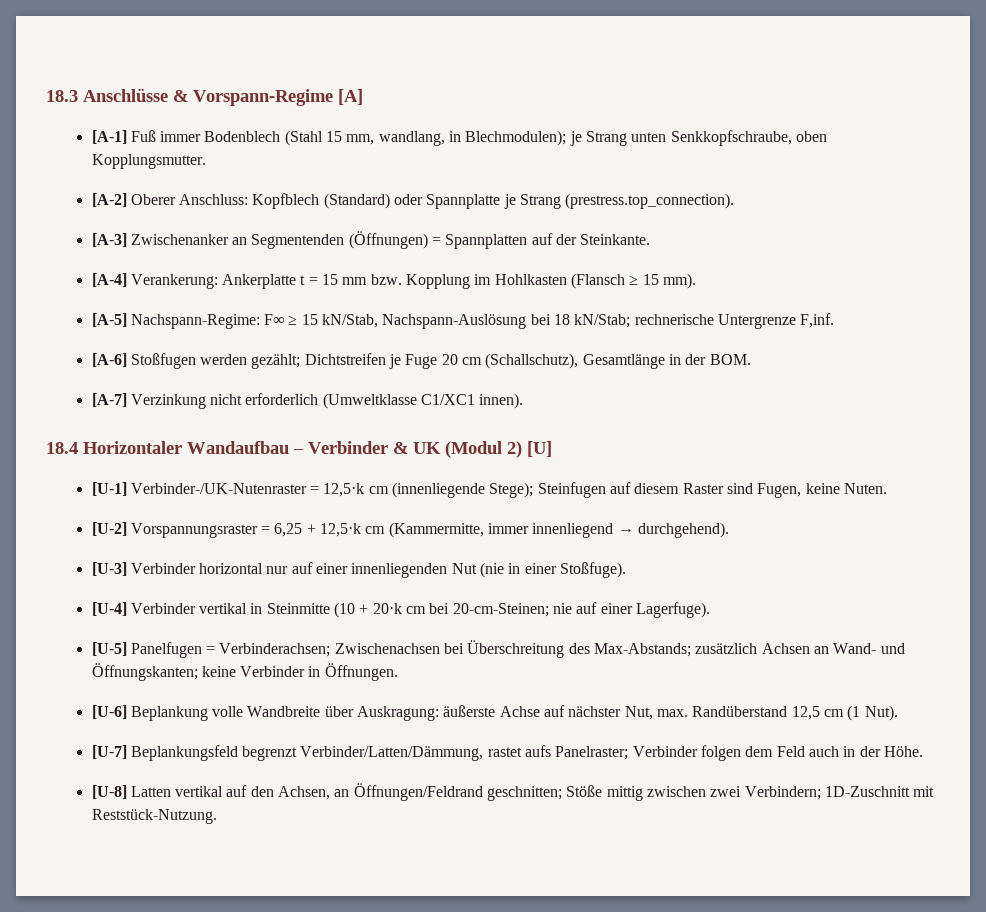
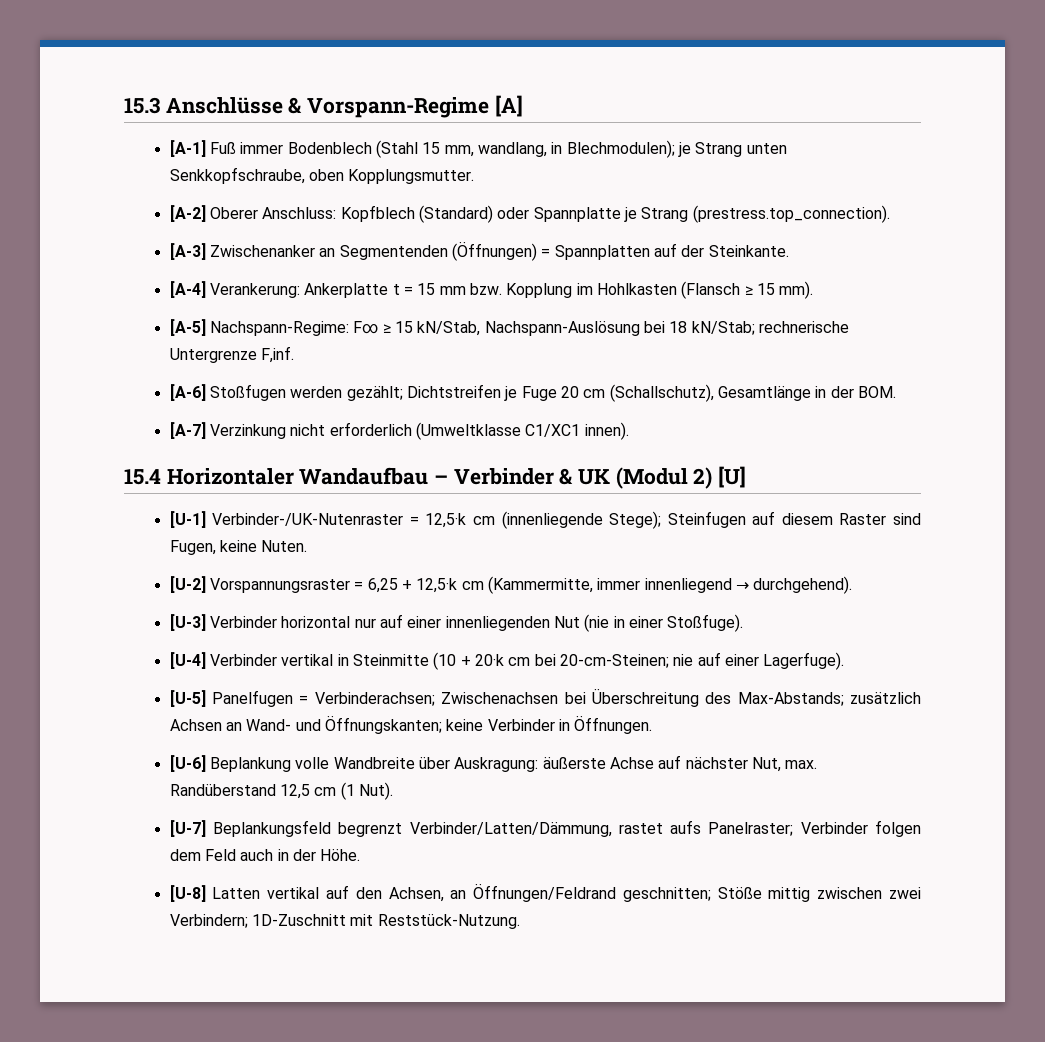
[46,90,78,102] 18.3 -> [124,97,160,114] 15.3
[46,442,78,454] 18.4 -> [124,469,161,485] 15.4

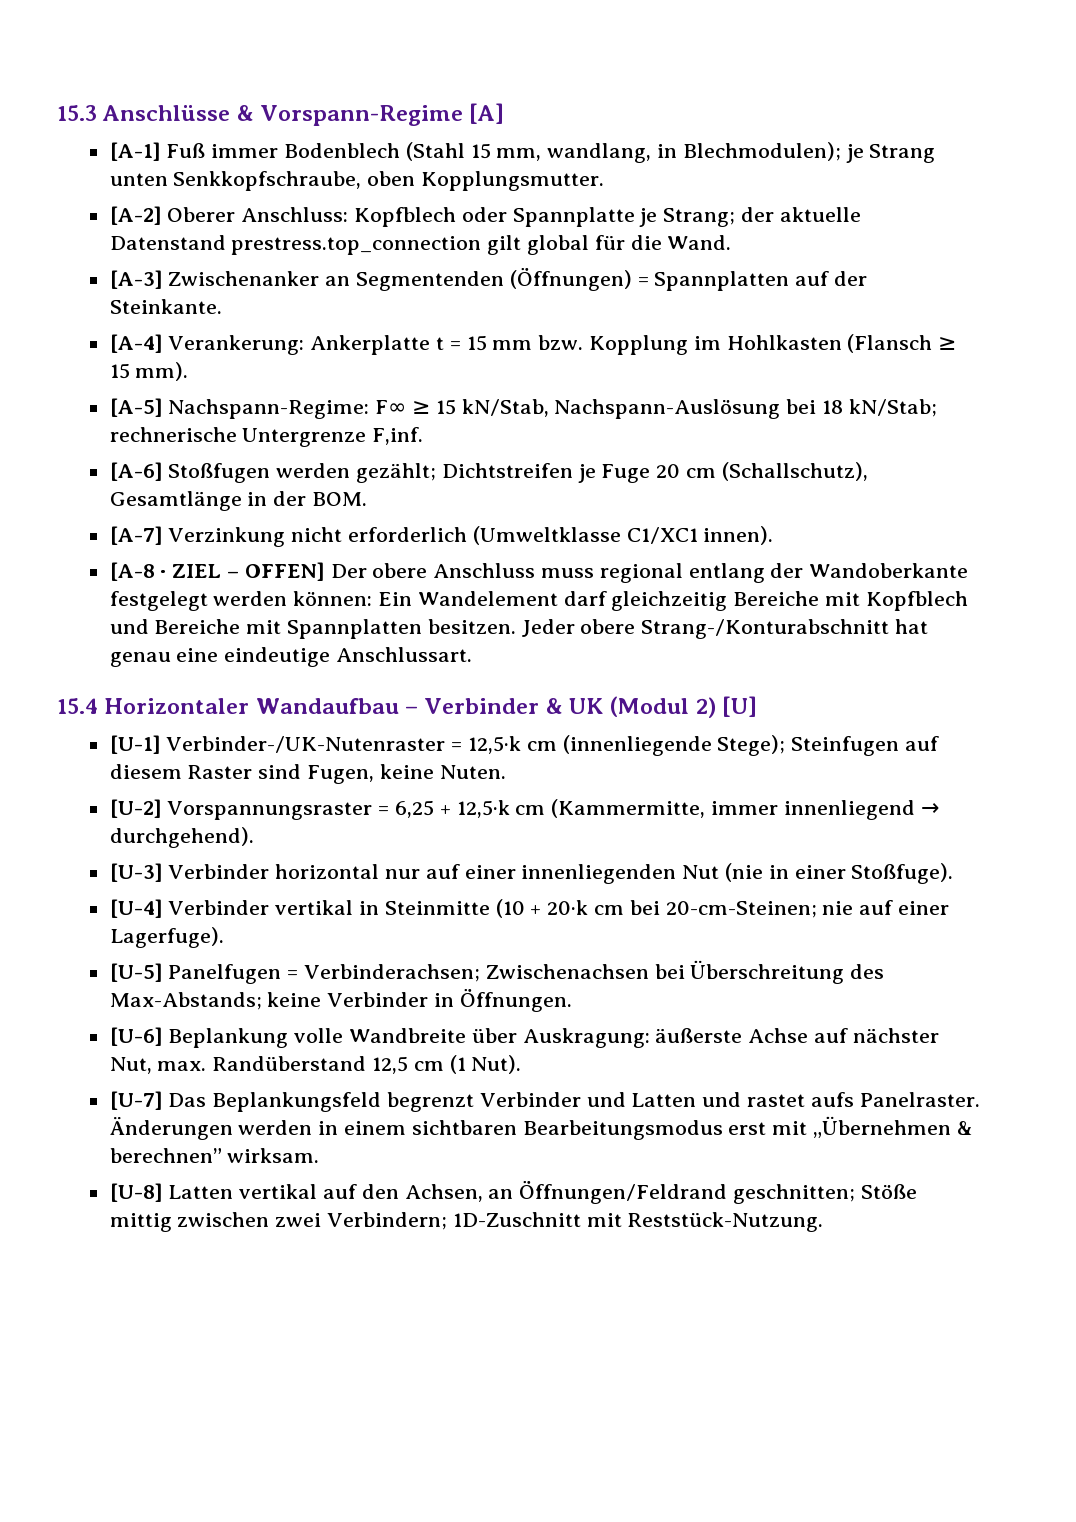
[418,205,493,223] (Standard) -> (456, 217) none
[641,205,890,223] Strang (prestress.top_connection). -> [663,207,861,227] [109,235,732,255] Strang; der aktuelle Datenstand prestress.top_connection gilt global für die Wand.
(629, 431) none -> [109,562,969,583] [109,591,968,611] [109,619,929,639] [109,647,472,667] // [A-8 · ZIEL – OFFEN] Der obere Anschluss muss regional entlang der Wandoberkante festgelegt werden können: Ein Wandelement darf gleichzeitig Bereiche mit Kopfblech und Bereiche mit Spannplatten besitzen. Jeder obere Strang-/Konturabschnitt hat genau eine eindeutige Anschlussart.
[850,692,921,704] [169,715,442,734] zusätzlich Achsen an Wand- und Öffnungskanten; -> (262, 1001) none
(206, 828) none -> [168,1093,207,1107] Das
[409,820,922,837] [169,849,361,861] Verbinder/Latten/Dämmung, rastet aufs Panelraster; Verbinder folgen dem Feld auch in der Höhe. -> [479,1092,980,1107] [109,1116,973,1140] [109,1148,320,1163] Verbinder und Latten und rastet aufs Panelraster. Änderungen werden in einem sichtbaren Bearbeitungsmodus erst mit „Übernehmen & berechnen” wirksam.

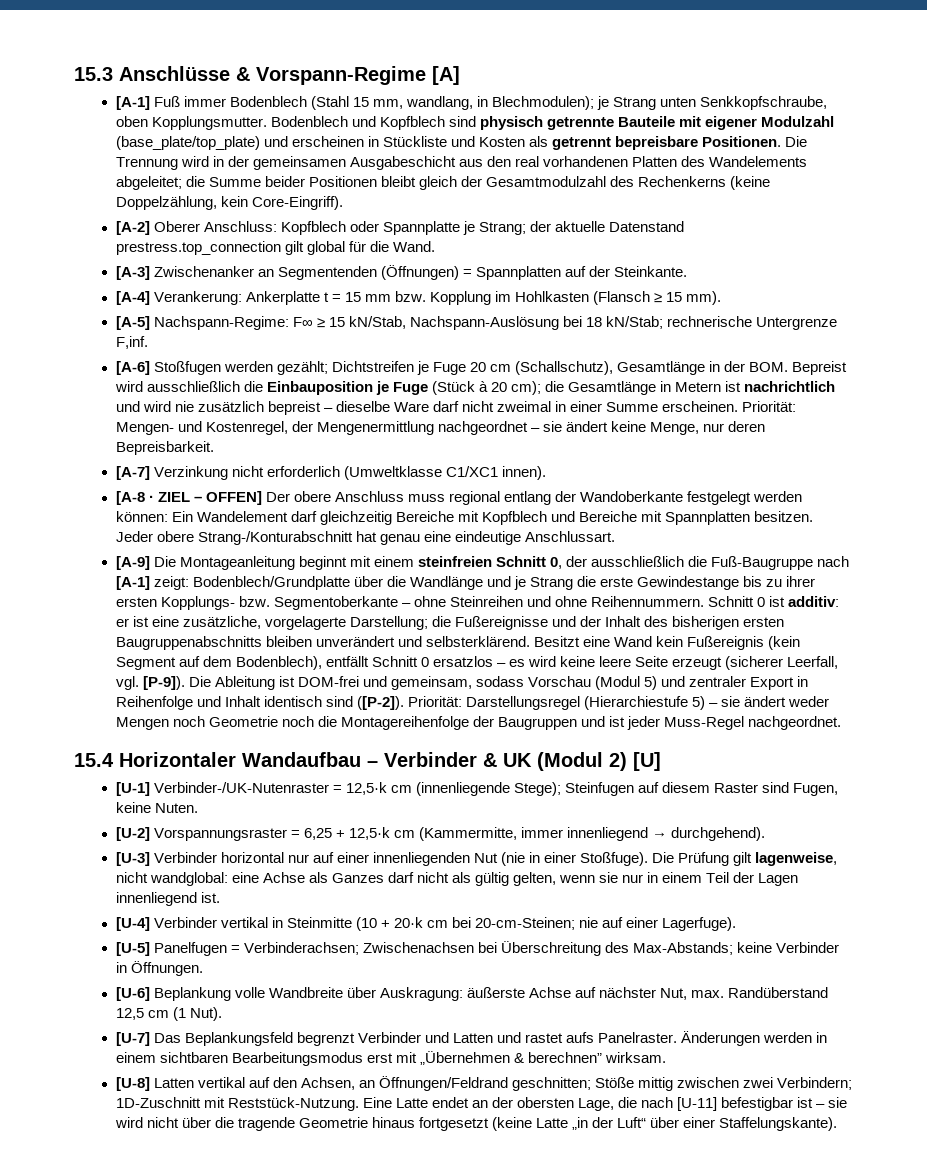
(604, 181) none -> [270,116,835,130] [115,136,808,150] [115,156,808,170] [115,176,771,190] [115,196,343,210] Bodenblech und Kopfblech sind physisch getrennte Bauteile mit eigener Modulzahl (base_plate/top_plate) und erscheinen in Stückliste und Kosten als getrennt bepreisbare Positionen. Die Trennung wird in der gemeinsamen Ausgabeschicht aus den real vorhandenen Platten des Wandelements abgeleitet; die Summe beider Positionen bleibt gleich der Gesamtmodulzahl des Rechenkerns (keine Doppelzählung, kein Core-Eingriff).
(367, 499) none -> [792,361,848,375] [114,381,836,395] [115,401,797,415] [115,421,766,435] [115,441,214,455] Bepreist wird ausschließlich die Einbauposition je Fuge (Stück à 20 cm); die Gesamtlänge in Metern ist nachrichtlich und wird nie zusätzlich bepreist – dieselbe Ware darf nicht zweimal in einer Summe erscheinen. Priorität: Mengen- und Kostenregel, der Mengenermittlung nachgeordnet – sie ändert keine Menge, nur deren Bepreisbarkeit.
(472, 654) none -> [115,556,850,570] [115,576,816,590] [115,596,840,610] [115,616,785,630] [115,636,801,650] [115,656,839,670] [115,676,809,690] [115,696,830,710] [115,716,842,730] // [A-9] Die Montageanleitung beginnt mit einem steinfreien Schnitt 0, der ausschließlich die Fuß-Baugruppe nach [A-1] zeigt: Bodenblech/Grundplatte über die Wandlänge und je Strang die erste Gewindestange bis zu ihrer ersten Kopplungs- bzw. Segmentoberkante – ohne Steinreihen und ohne Reihennummern. Schnitt 0 ist additiv: er ist eine zusätzliche, vorgelagerte Darstellung; die Fußereignisse und der Inhalt des bisherigen ersten Baugruppenabschnitts bleiben unverändert und selbsterklärend. Besitzt eine Wand kein Fußereignis (kein Segment auf dem Bodenblech), entfällt Schnitt 0 ersatzlos – es wird keine leere Seite erzeugt (sicherer Leerfall, vgl. [P-9]). Die Ableitung ist DOM-frei und gemeinsam, sodass Vorschau (Modul 5) und zentraler Export in Reihenfolge und Inhalt identisch sind ([P-2]). Priorität: Darstellungsregel (Hierarchiestufe 5) – sie ändert weder Mengen noch Geometrie noch die Montagereihenfolge der Baugruppen und ist jeder Muss-Regel nachgeordnet.
(954, 873) none -> [652,852,838,866] [115,872,799,886] [115,892,220,906] Die Prüfung gilt lagenweise, nicht wandglobal: eine Achse als Ganzes darf nicht als gültig gelten, wenn sie nur in einem Teil der Lagen innenliegend ist.
(824, 1222) none -> [362,1097,848,1111] [114,1117,838,1131] Eine Latte endet an der obersten Lage, die nach [U-11] befestigbar ist – sie wird nicht über die tragende Geometrie hinaus fortgesetzt (keine Latte „in der Luft“ über einer Staffelungskante).

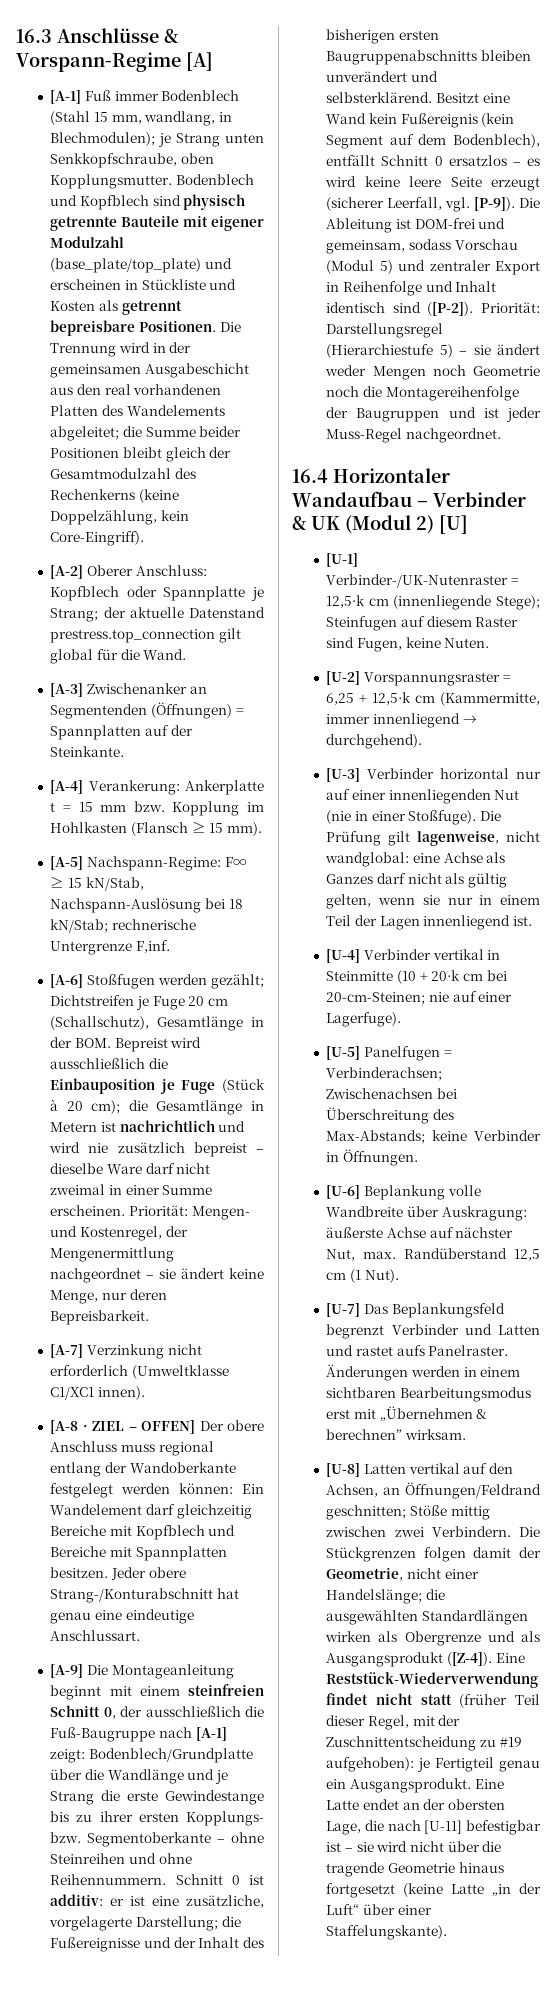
[74,67,113,81] 15.3 -> [16,29,52,43] 16.3
[74,753,114,767] 15.4 -> [292,469,328,483] 16.4
[777,1077,853,1090] [115,1097,359,1111] Verbindern; 1D-Zuschnitt mit Reststück-Nutzung. -> [431,1526,540,1537] [326,1547,541,1562] [326,1568,479,1581] [326,1589,445,1604] [326,1610,528,1625] [325,1631,540,1646] [326,1652,525,1667] [326,1672,539,1688] [326,1693,540,1708] [326,1715,461,1730] [326,1736,522,1751] [326,1757,540,1772] [326,1778,471,1793] Verbindern. Die Stückgrenzen folgen damit der Geometrie, nicht einer Handelslänge; die ausgewählten Standardlängen wirken als Obergrenze und als Ausgangsprodukt ([Z-4]). Eine Reststück-Wiederverwendung findet nicht statt (früher Teil dieser Regel, mit der Zuschnittentscheidung zu #19 aufgehoben): je Fertigteil genau ein Ausgangsprodukt.

